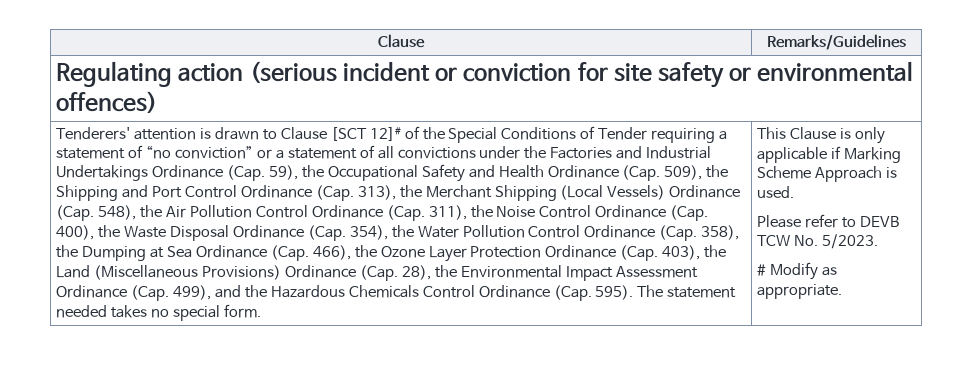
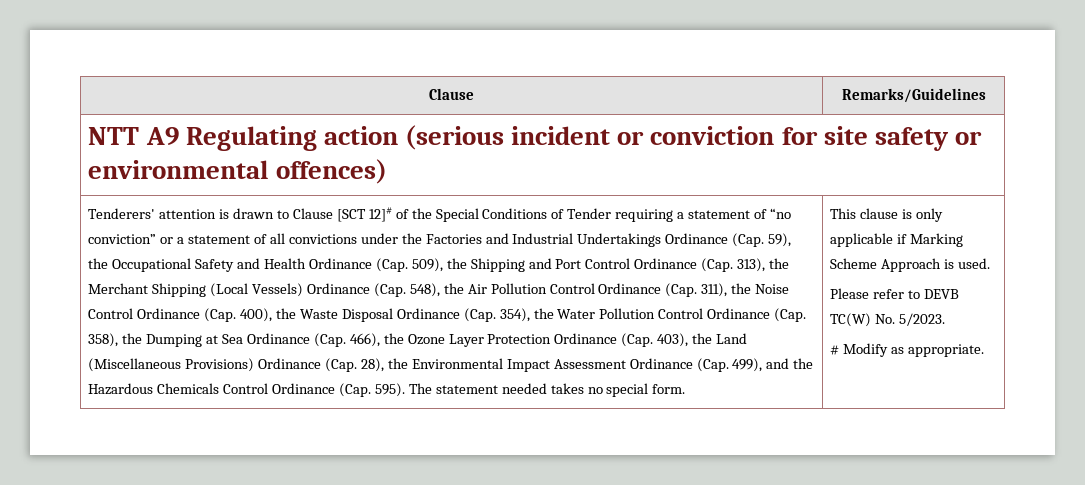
(906, 42) none -> [88,127,179,145] NTT A9
[790,127,837,140] Clause -> [860,208,899,219] clause
[757,235,791,246] TCW -> [830,313,872,327] TC(W)

